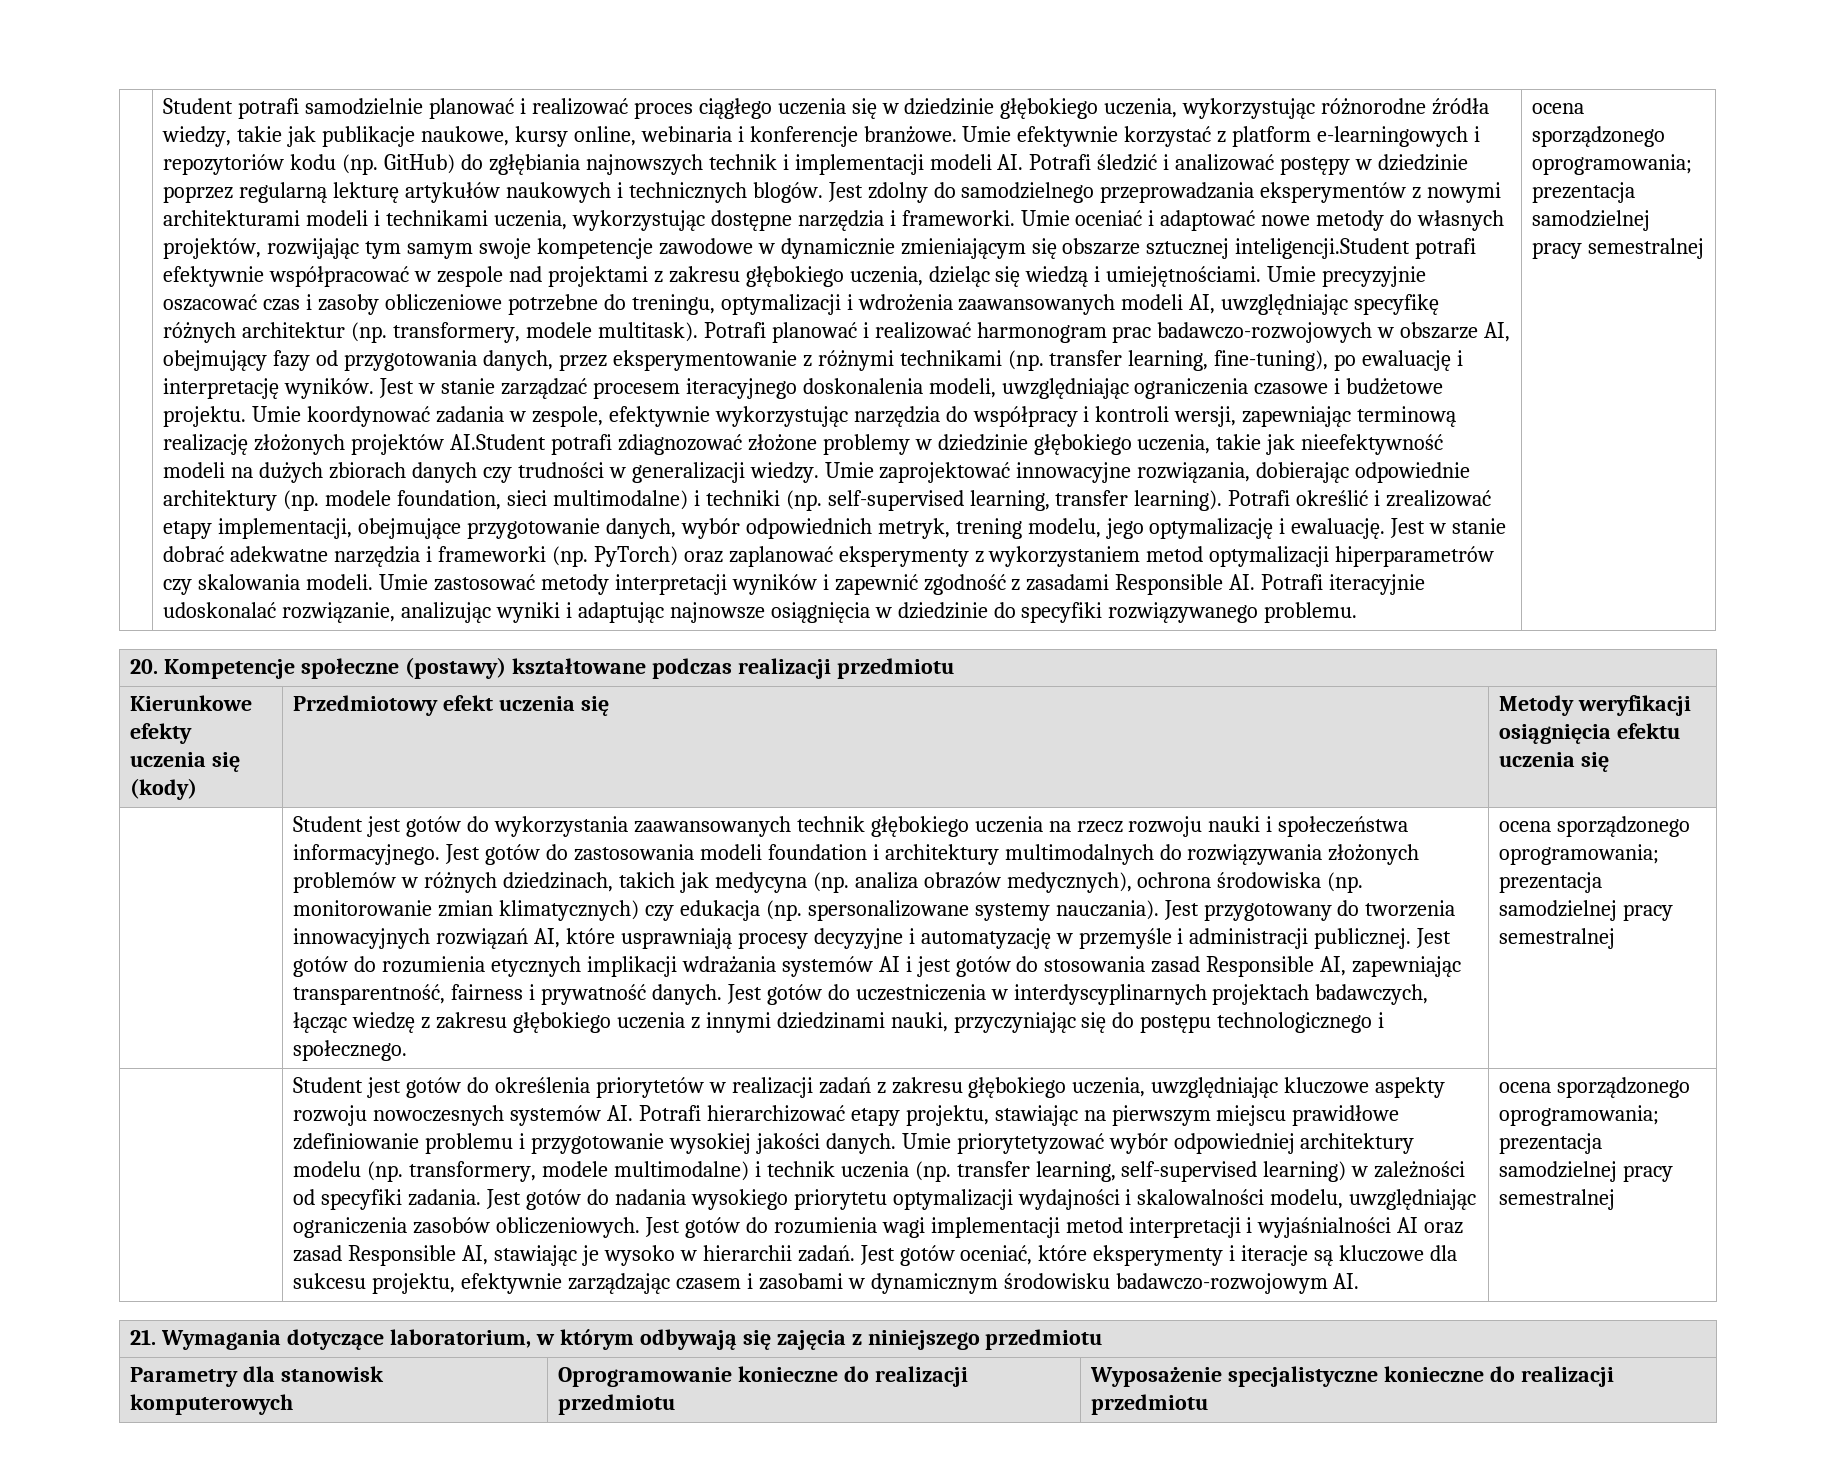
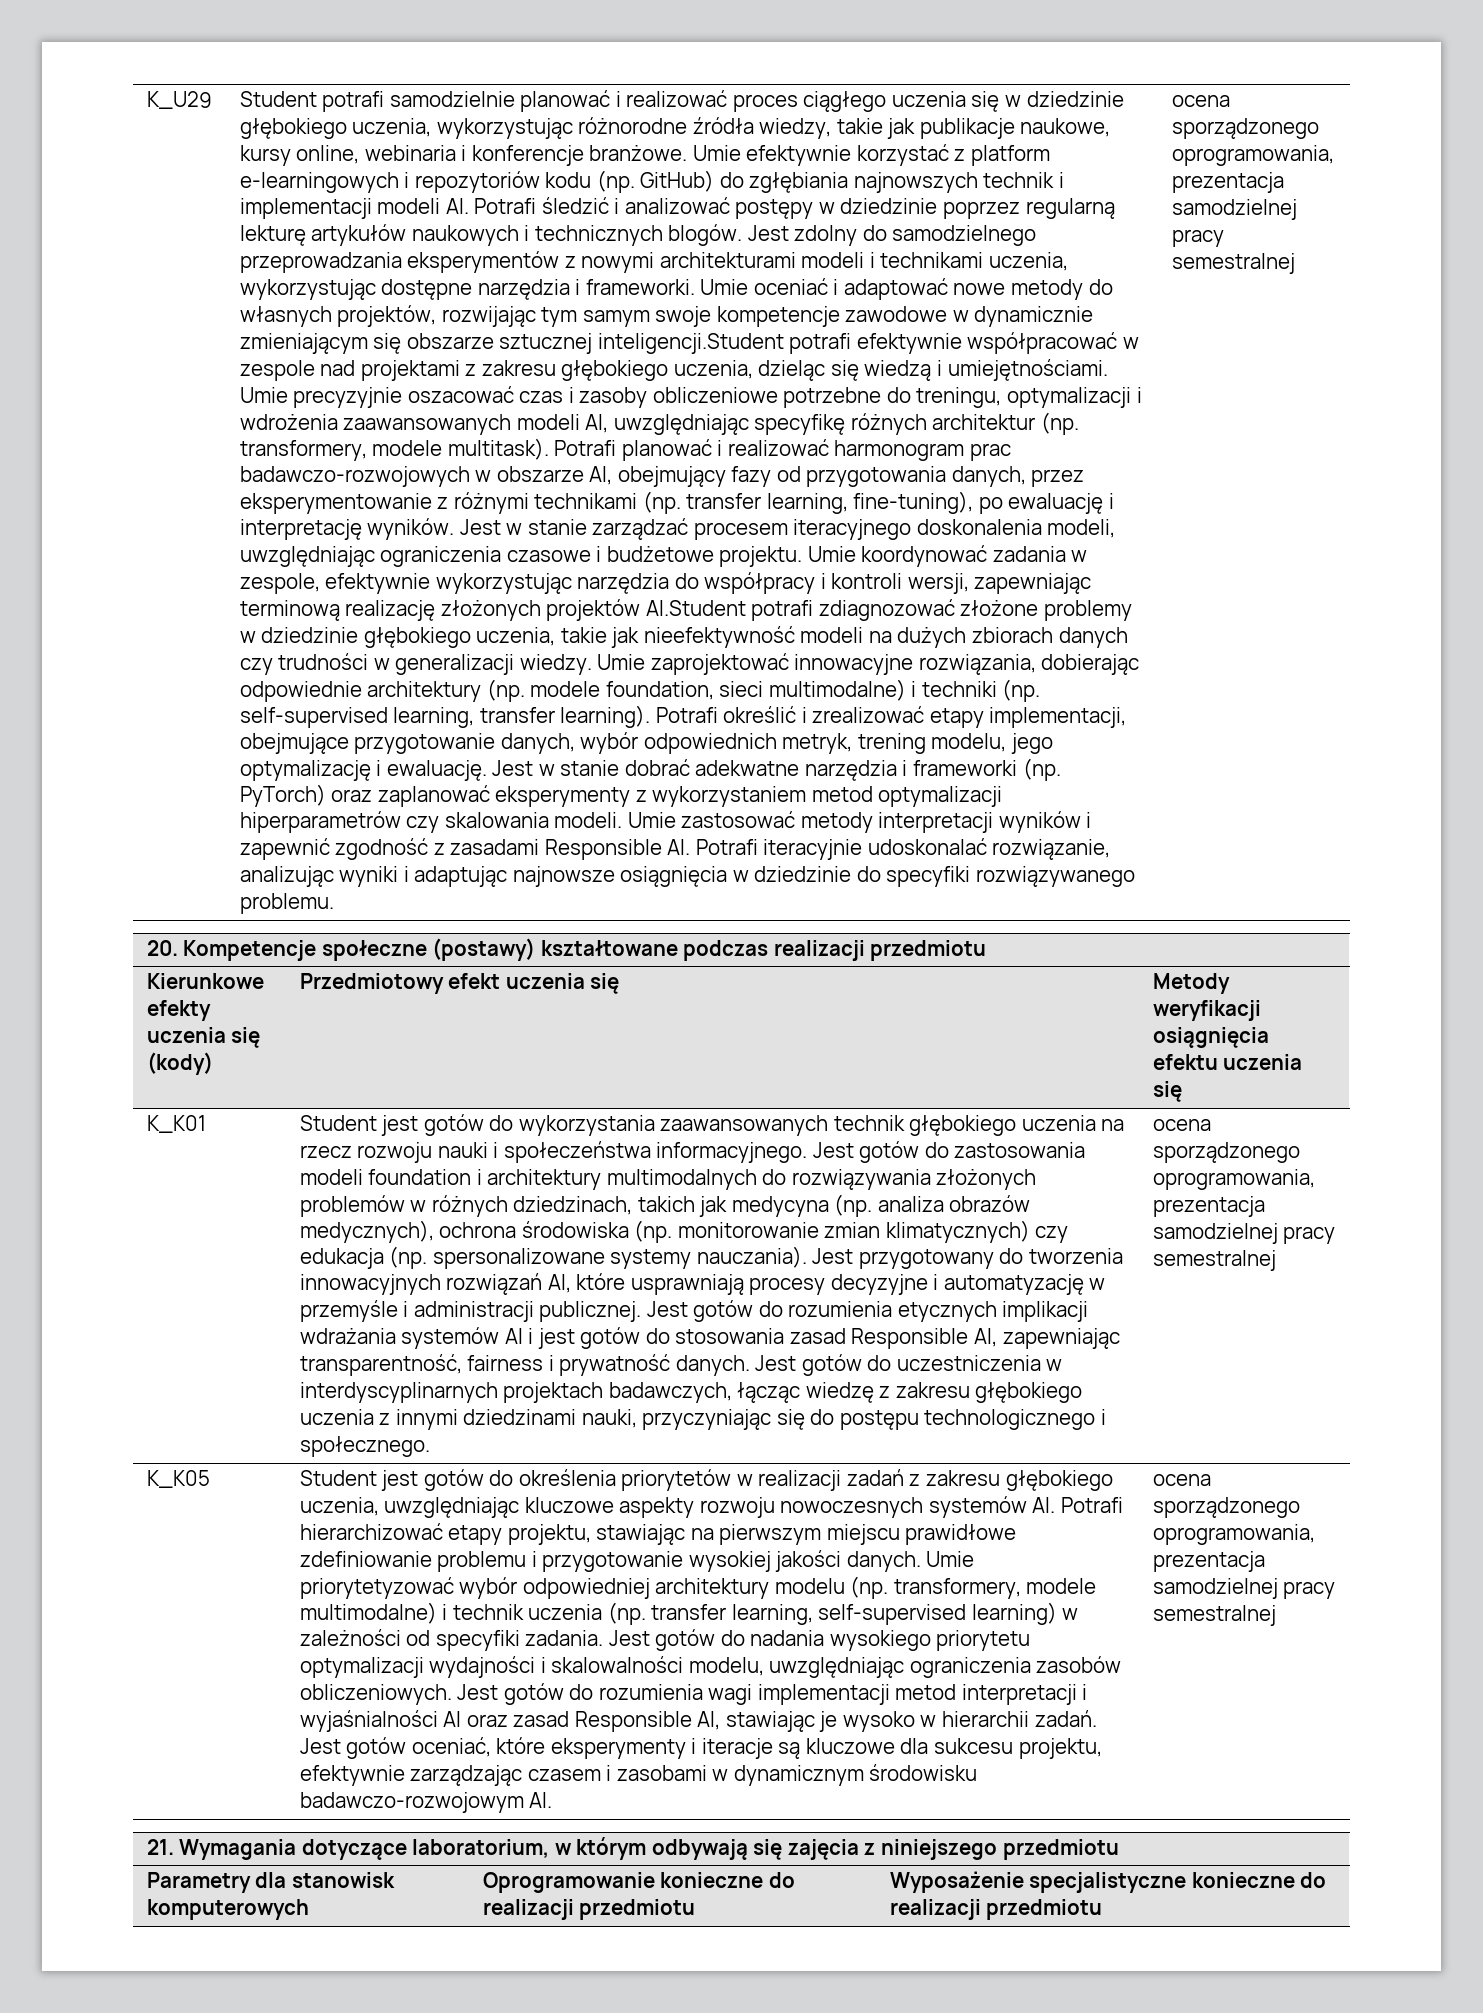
(163, 106) none -> [146,91,212,109] K_U29
[1532,154,1693,175] oprogramowania; -> [1171,145,1334,166] oprogramowania,
(1610, 762) none -> [146,1115,206,1133] K_K01
[1499,844,1660,865] [1499,872,1603,893] [1499,900,1674,921] [1499,928,1616,949] oprogramowania; prezentacja samodzielnej pracy semestralnej // -> [1152,1169,1315,1190] [1152,1196,1265,1217] [1152,1223,1336,1244] [1152,1250,1276,1271] [146,1470,210,1488] oprogramowania, prezentacja samodzielnej pracy semestralnej // K_K05
[1499,1105,1660,1126] oprogramowania; -> [1152,1524,1315,1545] oprogramowania,

